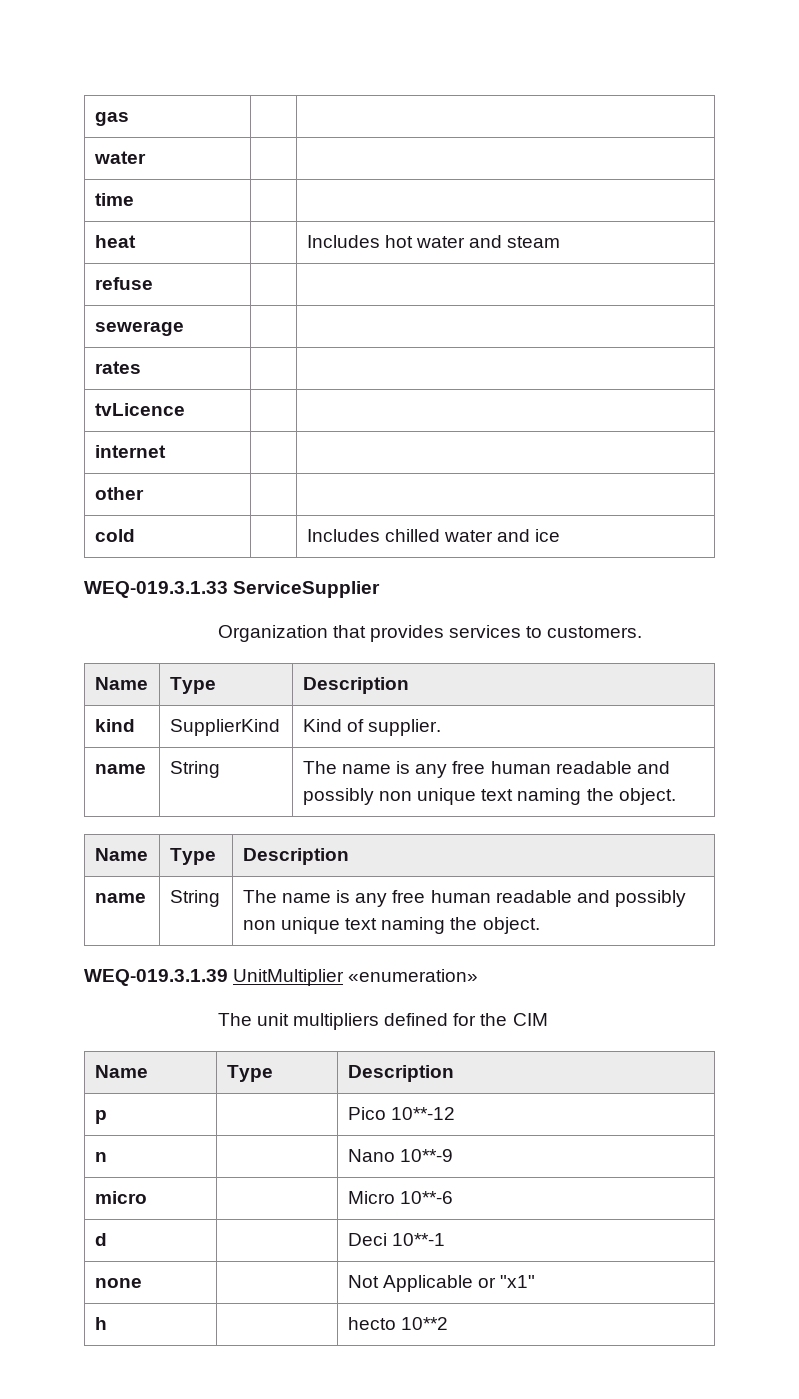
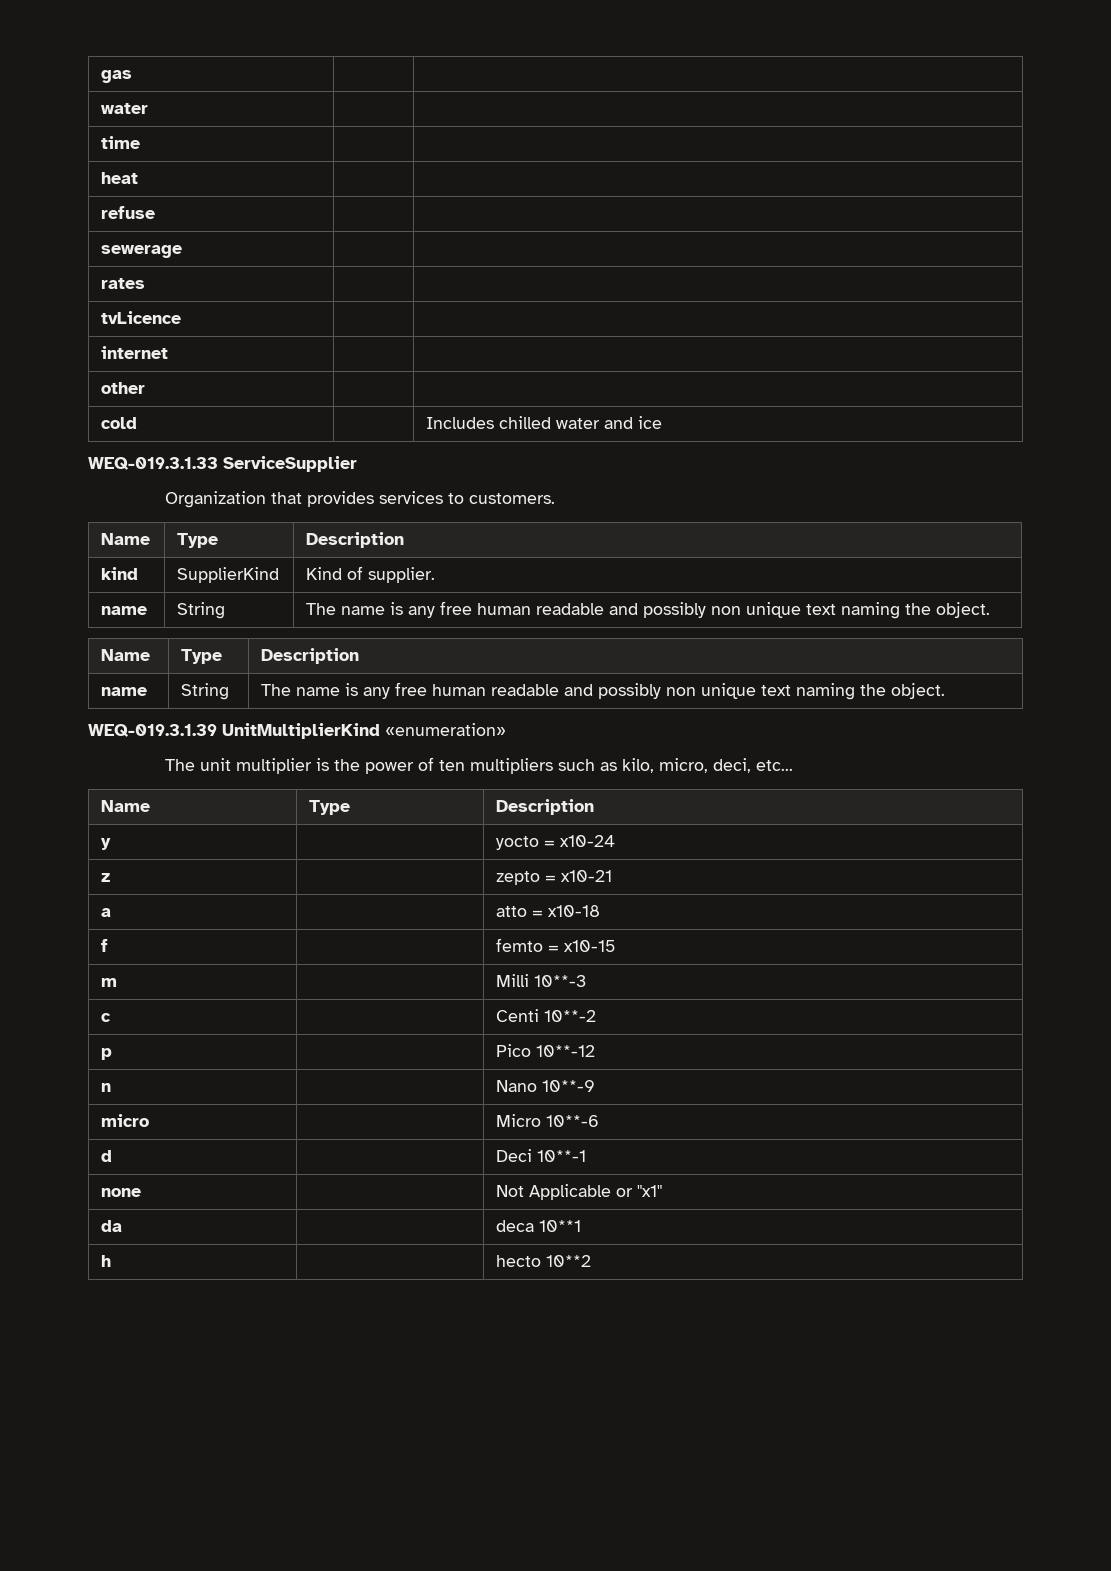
[306,235,561,248] Includes hot water and steam -> (139, 178) none
[233,969,345,986] UnitMultiplier -> [222,723,380,739] UnitMultiplierKind
[293,1013,548,1030] [94,1065,148,1078] [226,1065,273,1082] [347,1065,454,1082] multipliers defined for the CIM // Name | Type | Description -> [236,757,794,774] [101,800,151,812] [309,800,351,815] [496,799,595,815] [101,838,112,850] [496,835,616,850] [101,873,111,882] [496,870,613,885] [101,908,112,917] [496,905,601,917] [101,939,109,952] [496,938,617,952] [101,978,118,987] [496,974,587,987] [101,1013,112,1022] [496,1009,597,1022] multiplier is the power of ten multipliers such as kilo, micro, deci, etc... // Name | Type | Description // y | | yocto = x10-24 // z | | zepto = x10-21 // a | | atto = x10-18 // f | | femto = x10-15 // m | | Milli 10**-3 // c | | Centi 10**-2
(536, 1281) none -> [101,1220,123,1232] [496,1220,582,1232] // da | | deca 10**1

